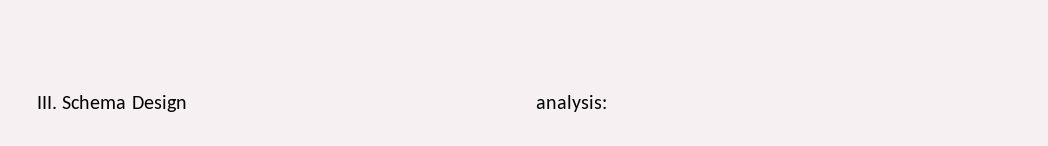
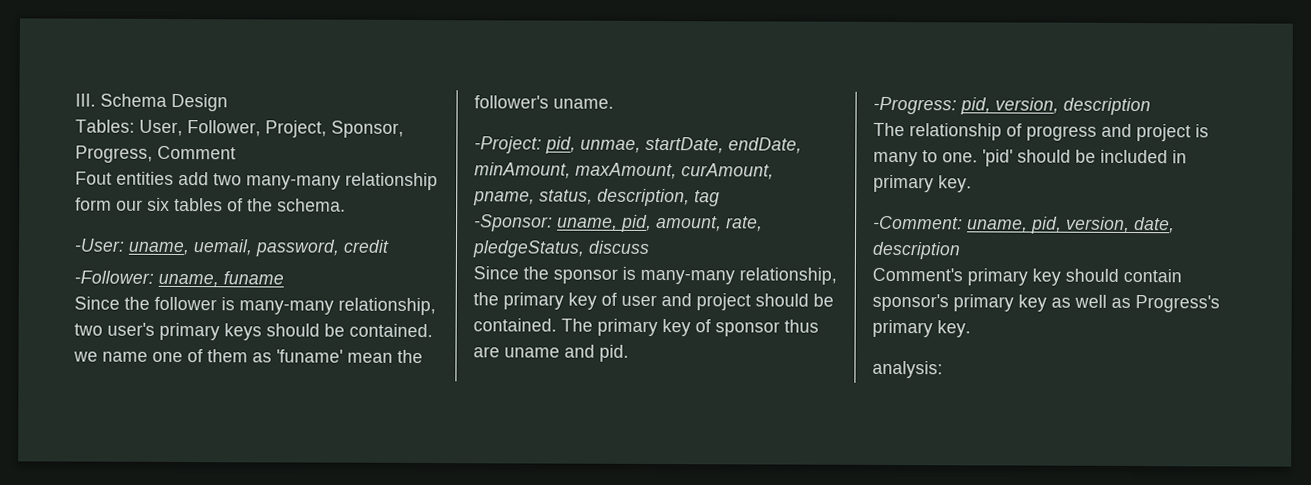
(187, 103) none -> [75,119,404,138] [75,145,236,163] [75,171,438,191] [75,197,346,212] [74,238,390,257] [74,270,284,288] [74,296,436,316] [74,322,433,341] [73,349,423,364] [474,95,614,109] [474,136,802,154] [474,162,774,180] [473,188,720,207] [474,214,763,232] [472,240,650,258] [473,266,837,285] [473,292,834,311] [473,318,819,337] [473,344,629,362] [873,96,1151,116] [873,122,1209,142] [873,149,1187,167] [873,174,972,193] [873,215,1175,234] [872,241,961,260] [872,267,1182,286] [872,293,1220,313] [872,319,971,338] // Tables: User, Follower, Project, Sponsor, Progress, Comment // Fout entities add two many-many relationship form our six tables of the schema. // -User: uname, uemail, password, credit // -Follower: uname, funame // Since the follower is many-many relationship, two user's primary keys should be contained. we name one of them as 'funame' mean the follower's uname. // -Project: pid, unmae, startDate, endDate, minAmount, maxAmount, curAmount, pname, status, description, tag // -Sponsor: uname, pid, amount, rate, pledgeStatus, discuss // Since the sponsor is many-many relationship, the primary key of user and project should be contained. The primary key of sponsor thus are uname and pid. // -Progress: pid, version, description // The relationship of progress and project is many to one. 'pid' should be included in primary key. // -Comment: uname, pid, version, date, description // Comment's primary key should contain sponsor's primary key as well as Progress's primary key.

